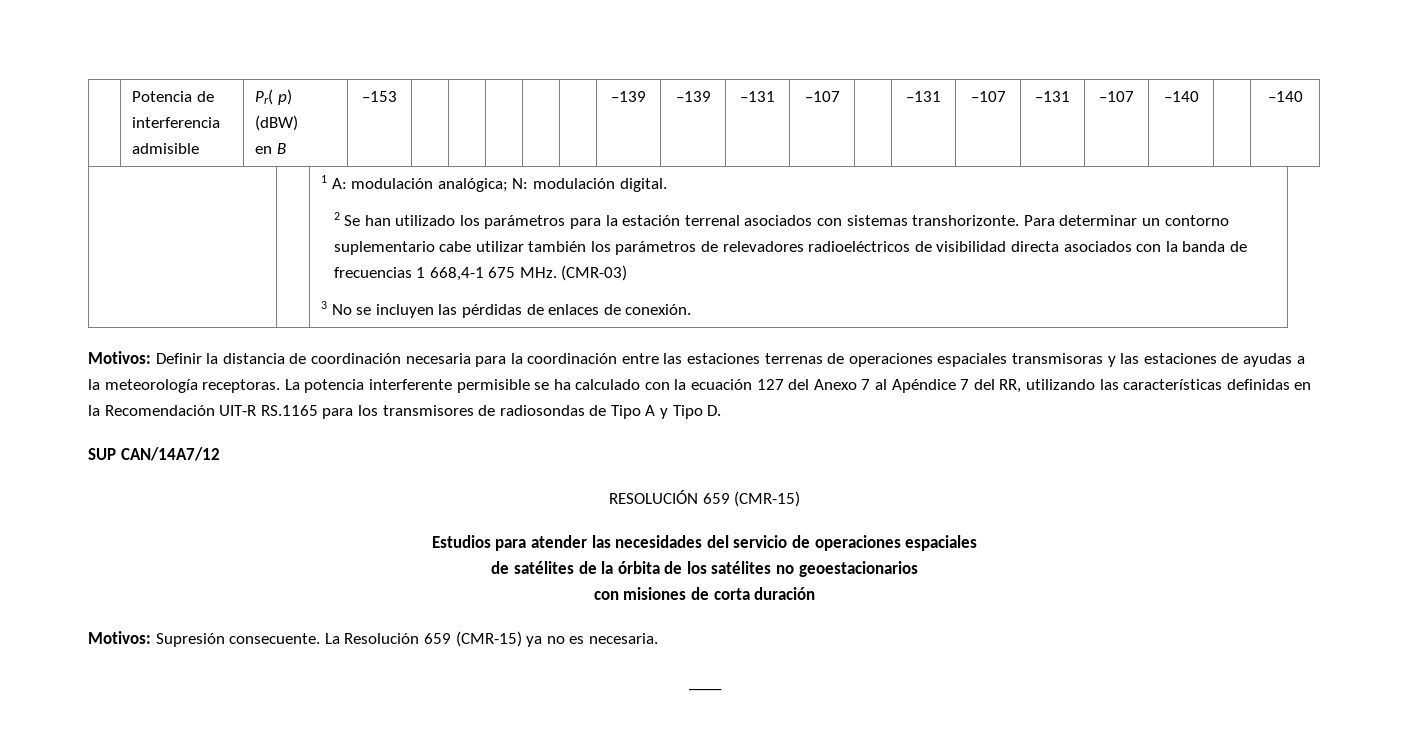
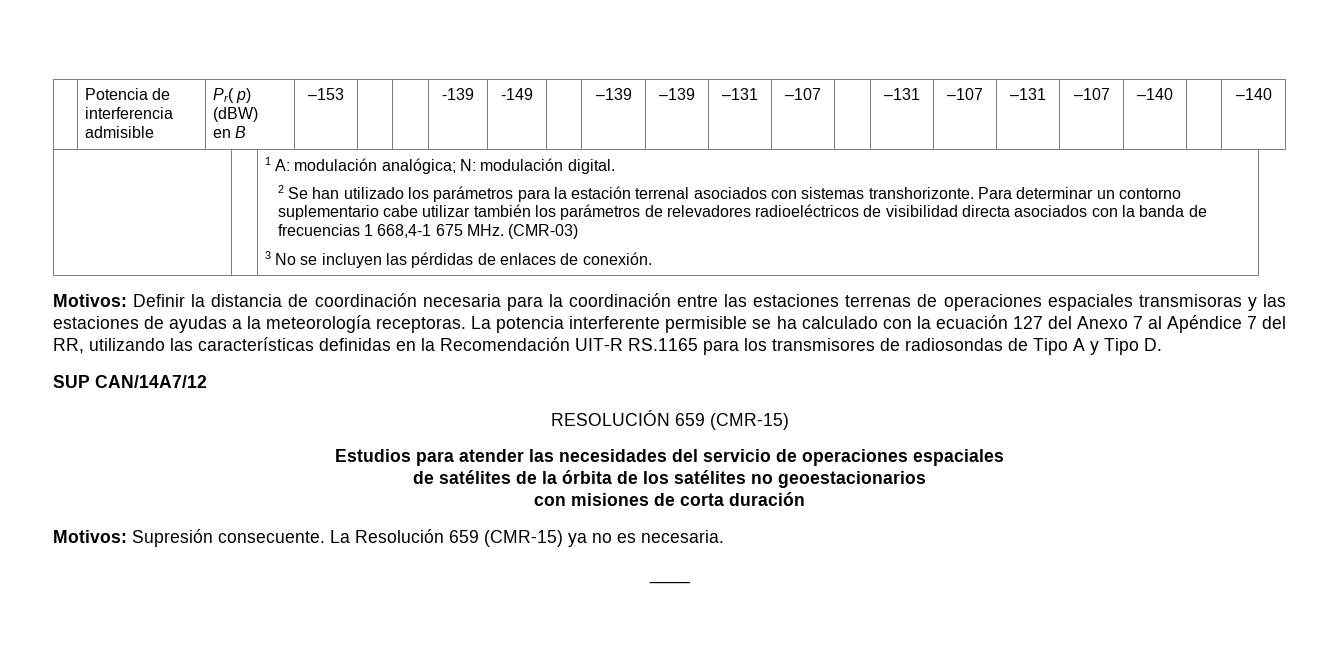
(397, 96) | -> [442,88,474,100] [501,88,533,100] -139 | -149

